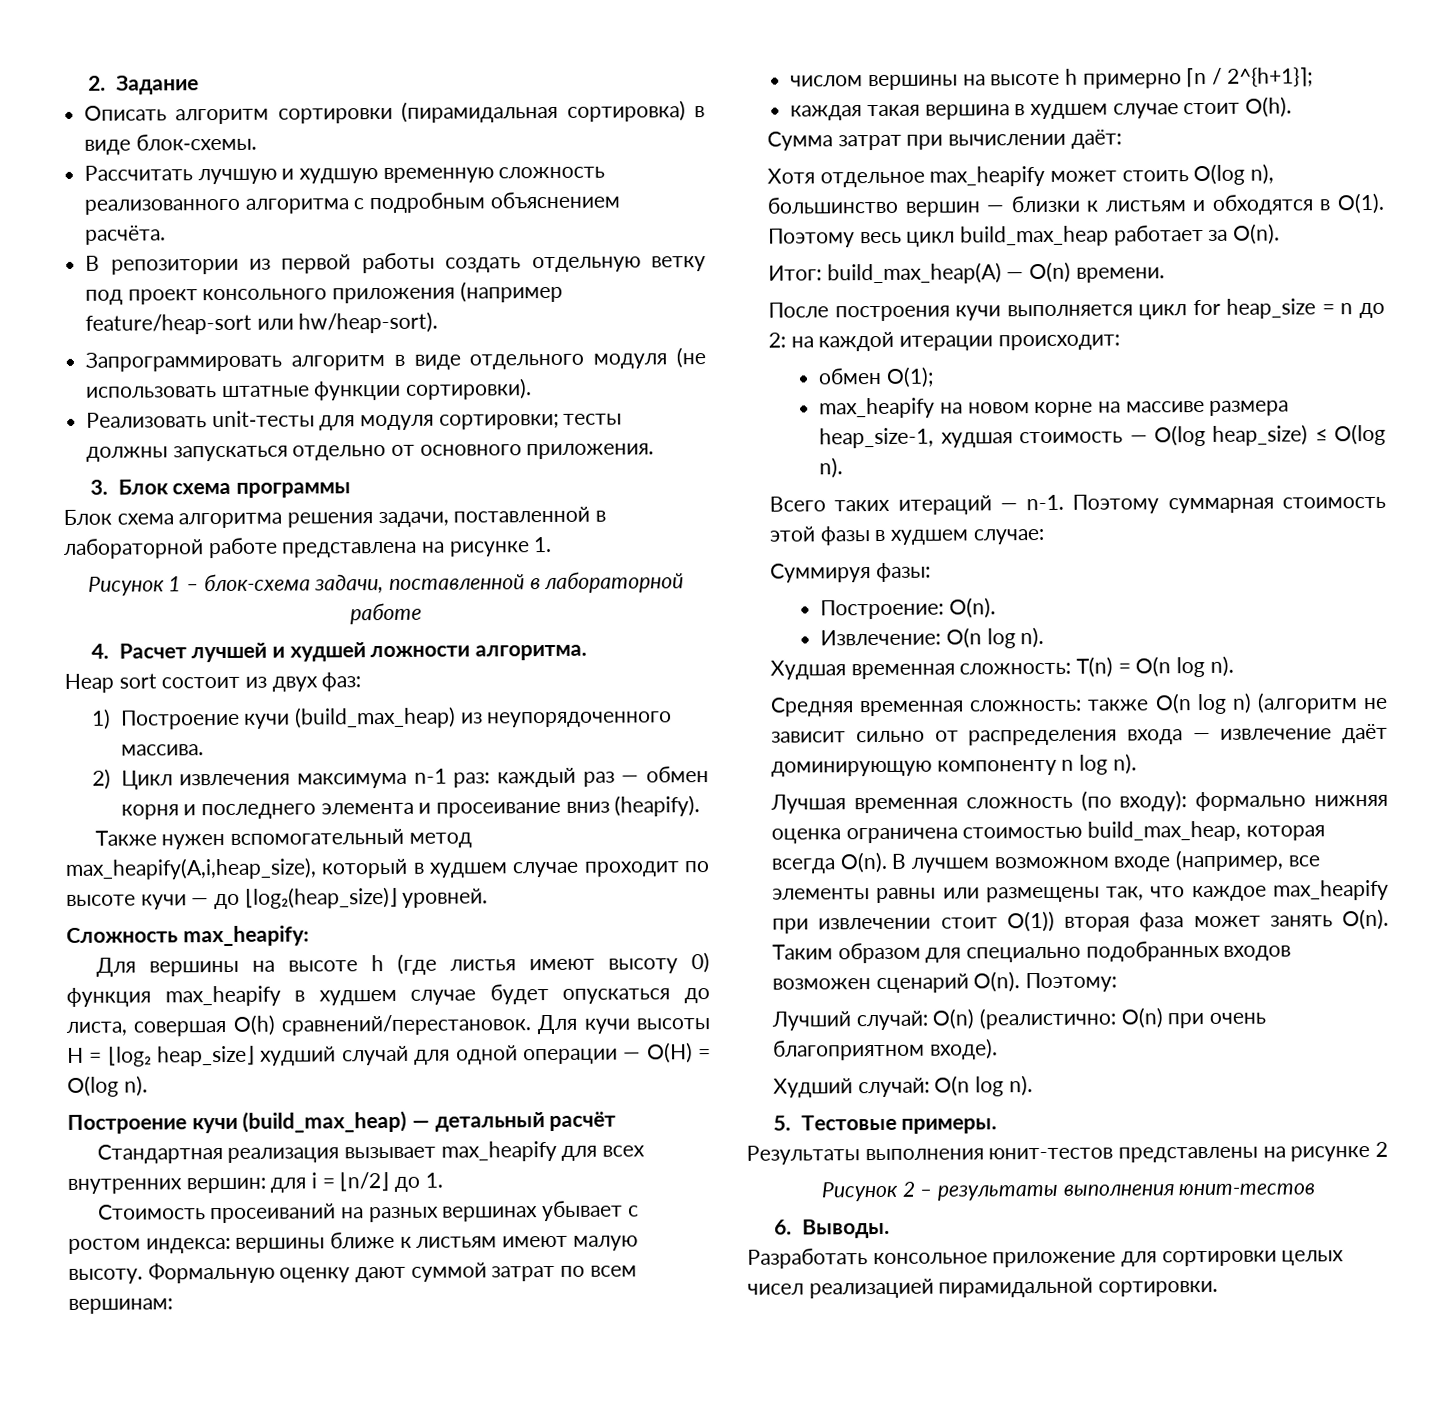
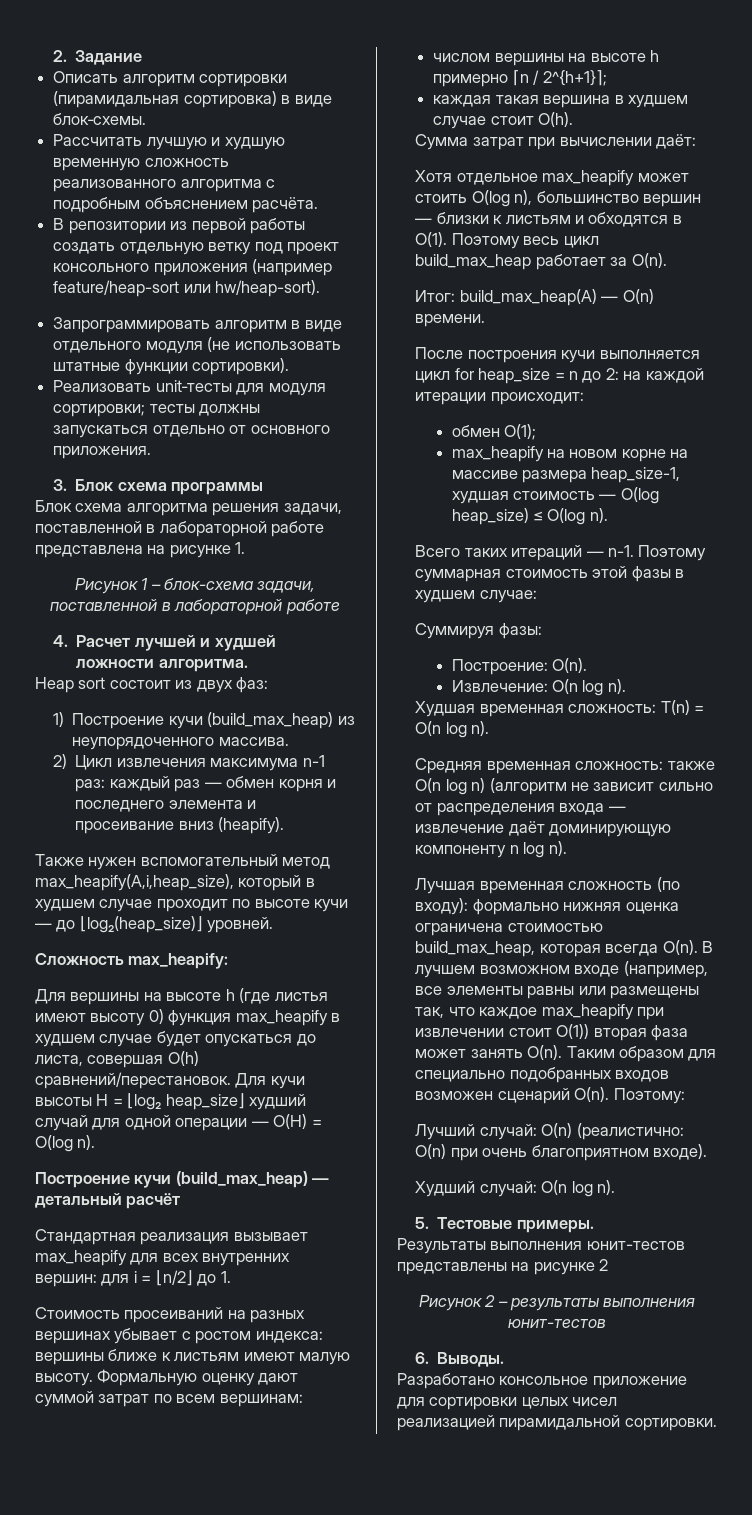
[747,1248,868,1269] Разработать -> [397,1373,495,1389] Разработано

